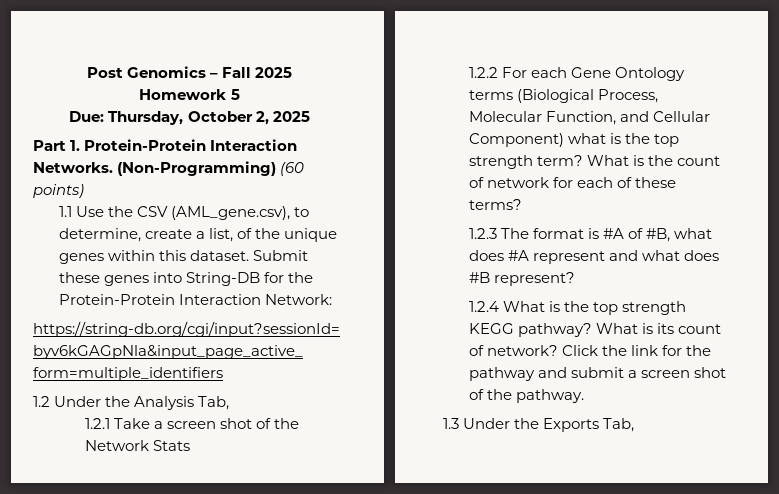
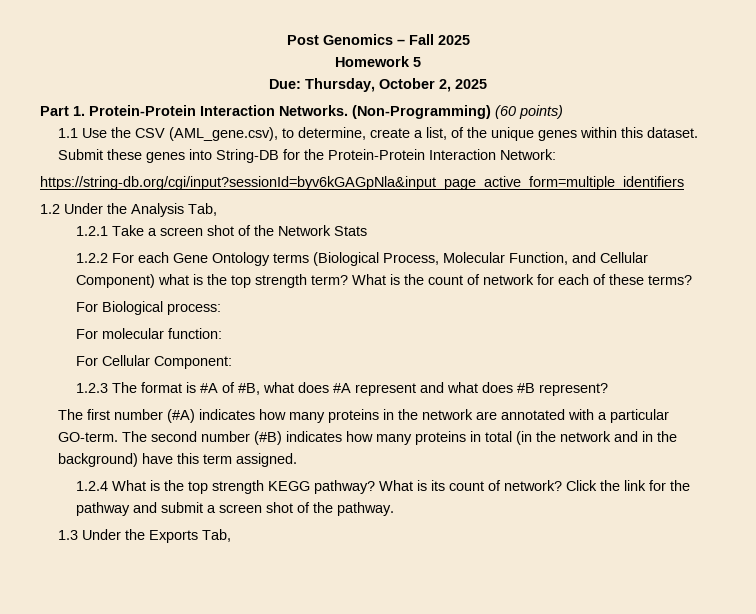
(522, 204) none -> [75,301,221,315] [75,328,222,339] [75,355,232,369] // For Biological process: // For molecular function: // For Cellular Component:
(575, 279) none -> [57,409,669,423] [57,431,677,445] [57,453,297,467] // The first number (#A) indicates how many proteins in the network are annotated with a particular GO-term. The second number (#B) indicates how many proteins in total (in the network and in the background) have this term assigned.

